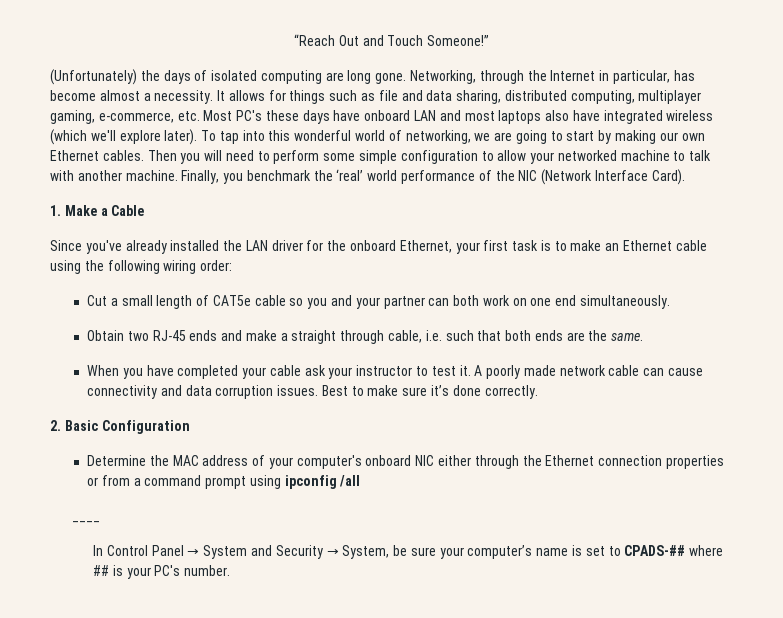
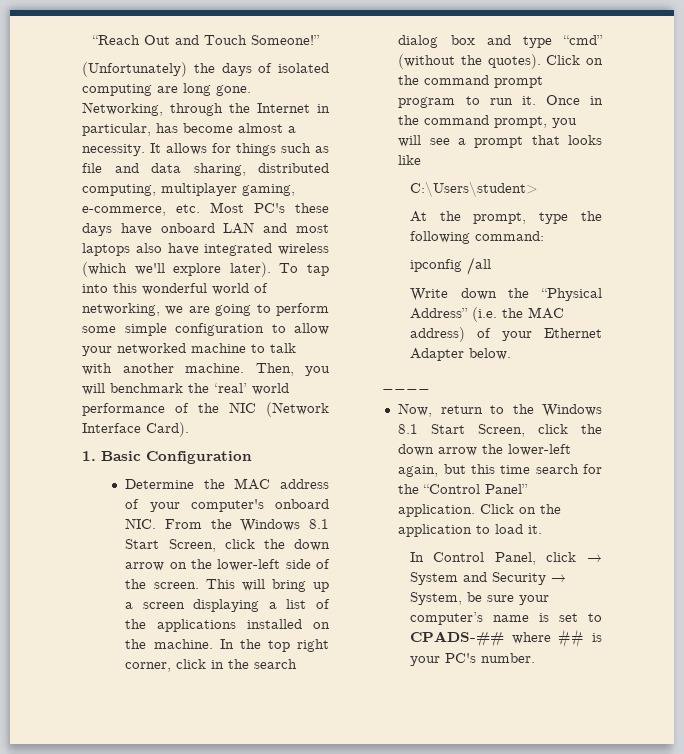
[566,130,705,144] [50,150,270,164] start by making our own Ethernet cables. Then you will need to -> (271, 308) none
[181,170,244,184] Finally, you -> [255,363,330,376] [82,383,105,395] Then, you will
[64,205,145,216] [50,240,707,254] [50,260,233,274] [86,295,670,309] [86,330,644,344] [86,365,703,379] [86,385,538,399] [50,420,61,431] Make a Cable // Since you've already installed the LAN driver for the onboard Ethernet, your first task is to make an Ethernet cable using the following wiring order: // Cut a small length of CAT5e cable so you and your partner can both work on one end simultaneously. // Obtain two RJ-45 ends and make a straight through cable, i.e. such that both ends are the same. // When you have completed your cable ask your instructor to test it. A poorly made network cable can cause connectivity and data corruption issues. Best to make sure it’s done correctly. // 2. -> (96, 456) none
[415,455,724,469] [86,475,361,489] [71,521,100,523] NIC either through the Ethernet connection properties or from a command prompt using ipconfig /all // ____ -> [125,518,329,532] [125,539,330,552] [125,559,330,571] [125,579,329,592] [125,599,330,612] [125,619,330,632] [125,639,329,652] [125,659,298,672] [398,35,603,48] [398,54,603,69] [398,75,544,88] [398,95,603,108] [398,115,578,128] [398,135,602,148] [398,155,422,165] [409,181,538,197] [409,211,602,224] [409,231,544,244] [409,257,491,275] [409,288,602,301] [409,307,564,322] [409,327,602,342] [409,348,511,361] [382,386,431,390] [398,403,602,417] [398,424,602,437] [398,444,572,456] [398,464,602,477] [398,484,529,494] [398,504,562,517] [398,524,543,537] NIC. From the Windows 8.1 Start Screen, click the down arrow on the lower-left side of the screen. This will bring up a screen displaying a list of the applications installed on the machine. In the top right corner, click in the search dialog box and type “cmd” (without the quotes). Click on the command prompt program to run it. Once in the command prompt, you will see a prompt that looks like // C:\Users\student> // At the prompt, type the following command: // ipconfig /all // Write down the “Physical Address” (i.e. the MAC address) of your Ethernet Adapter below. // ____ // Now, return to the Windows 8.1 Start Screen, click the down arrow the lower-left again, but this time search for the “Control Panel” application. Click on the application to load it.
[151,545,184,556] Panel -> [494,552,577,565] Panel, click

